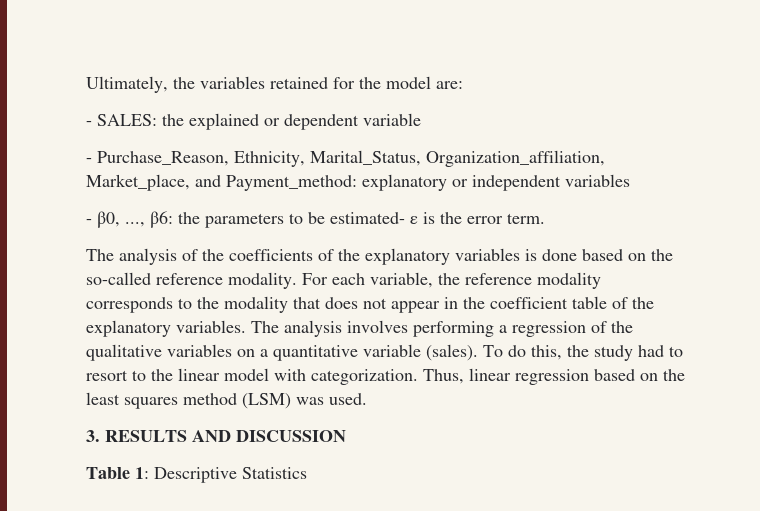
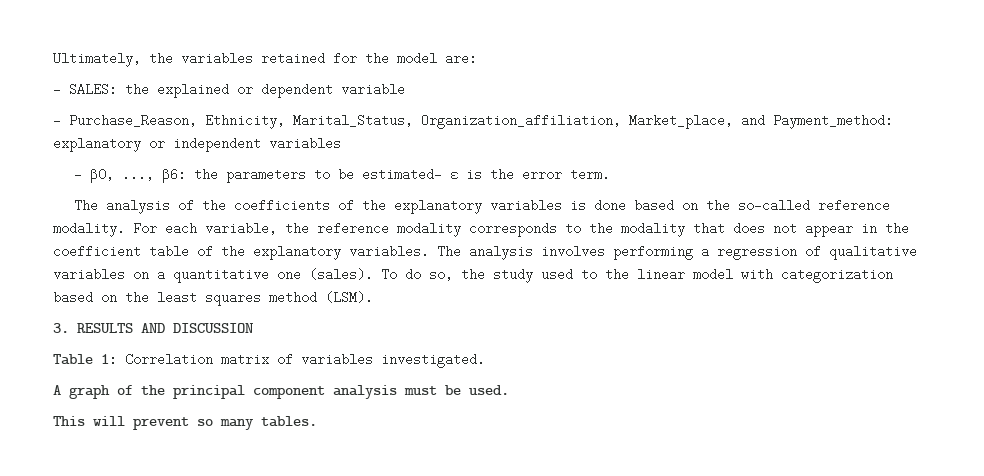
[611,321,633,333] the -> (821, 251) none
[363,344,421,357] variable -> [277,268,301,281] one
[531,345,562,360] this, -> [429,268,453,281] so,
[638,345,683,357] [86,370,128,381] had to resort -> [541,268,573,281] used
[311,368,589,385] categorization. Thus, linear regression -> [781,268,893,283] categorization
[242,393,367,409] (LSM) was used. -> [325,291,373,304] (LSM).
[154,467,307,483] Descriptive Statistics -> [125,353,485,368] [53,385,509,399] [53,416,317,430] Correlation matrix of variables investigated. // A graph of the principal component analysis must be used. // This will prevent so many tables.

